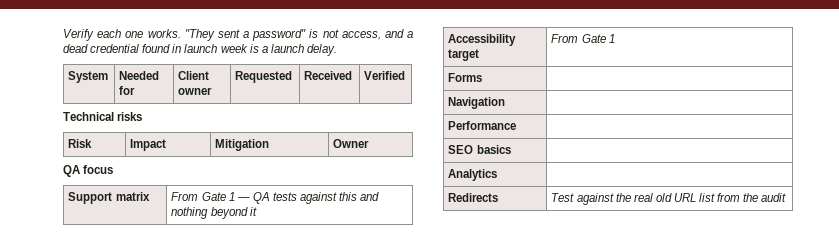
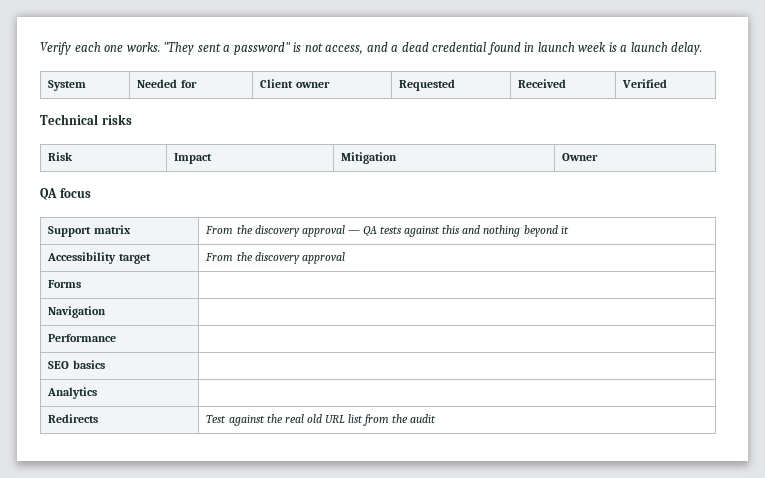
[201,192,235,201] Gate 1 -> [236,225,345,237] the discovery approval
[581,34,615,43] Gate 1 -> [236,252,345,264] the discovery approval

